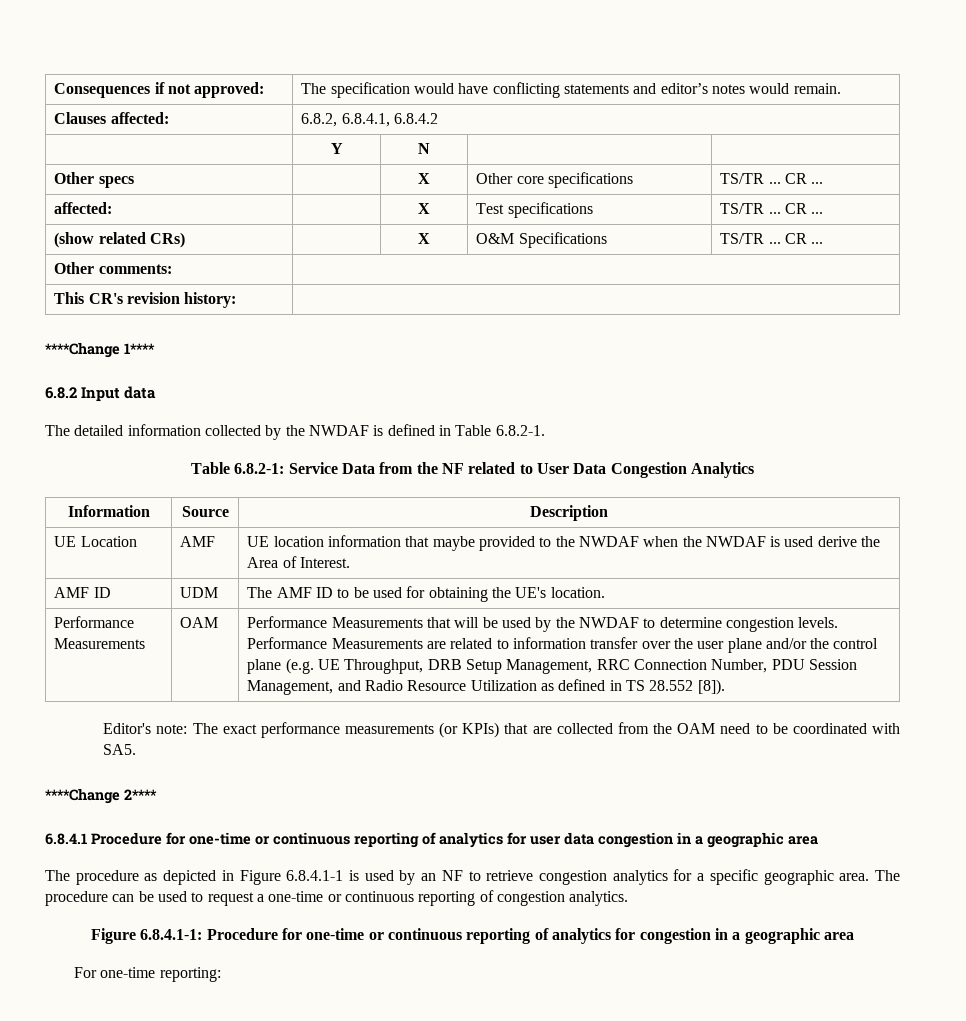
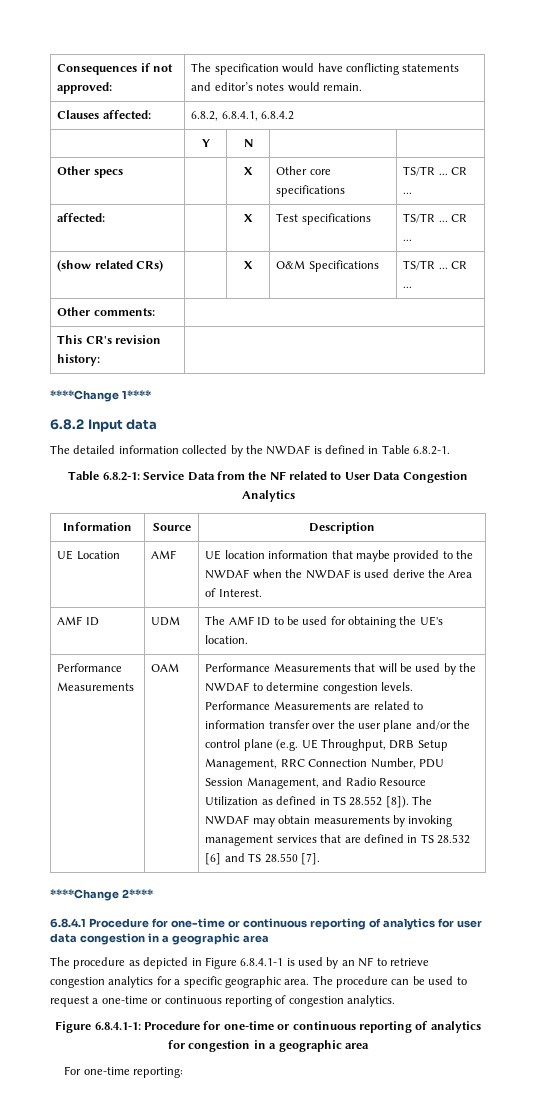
[103,722,901,738] [103,744,137,755] // Editor's note: The exact performance measurements (or KPIs) that are collected from the OAM need to be coordinated with SA5. -> [412,796,433,805] [205,815,453,827] [205,834,471,846] [205,853,320,865] The NWDAF may obtain measurements by invoking management services that are defined in TS 28.532 [6] and TS 28.550 [7].

